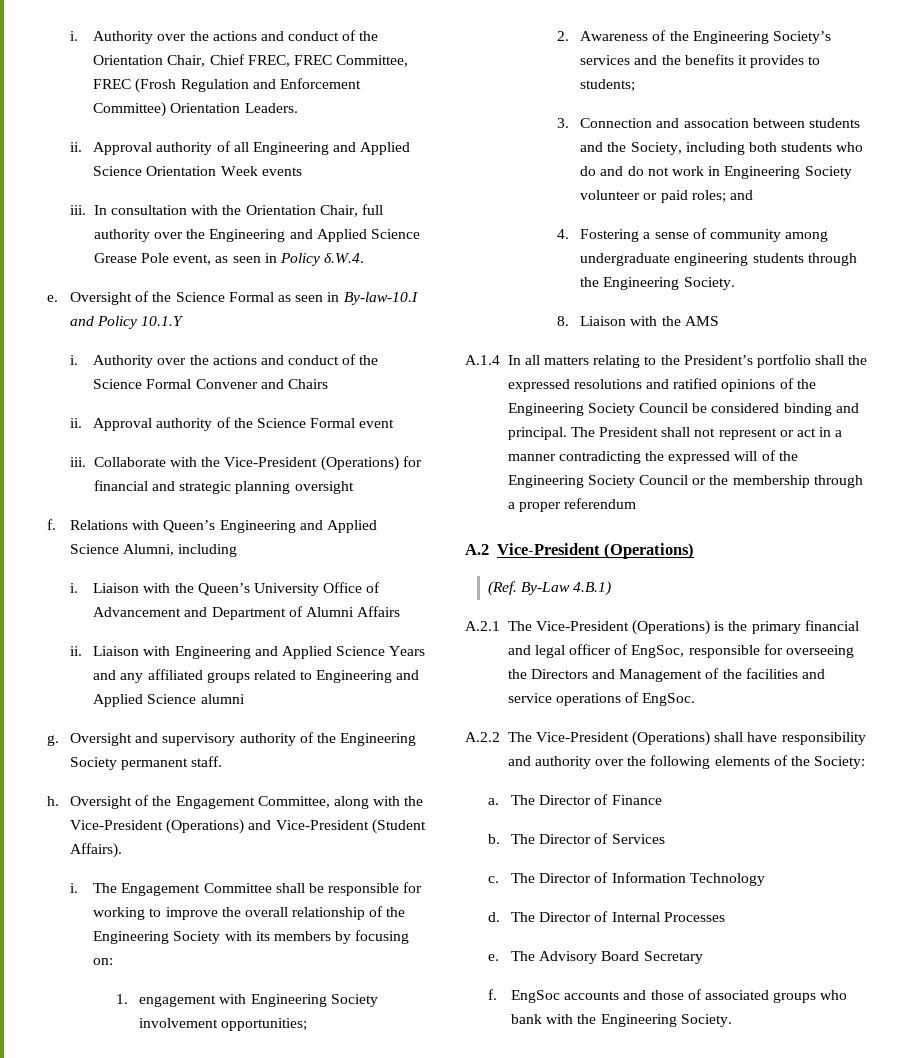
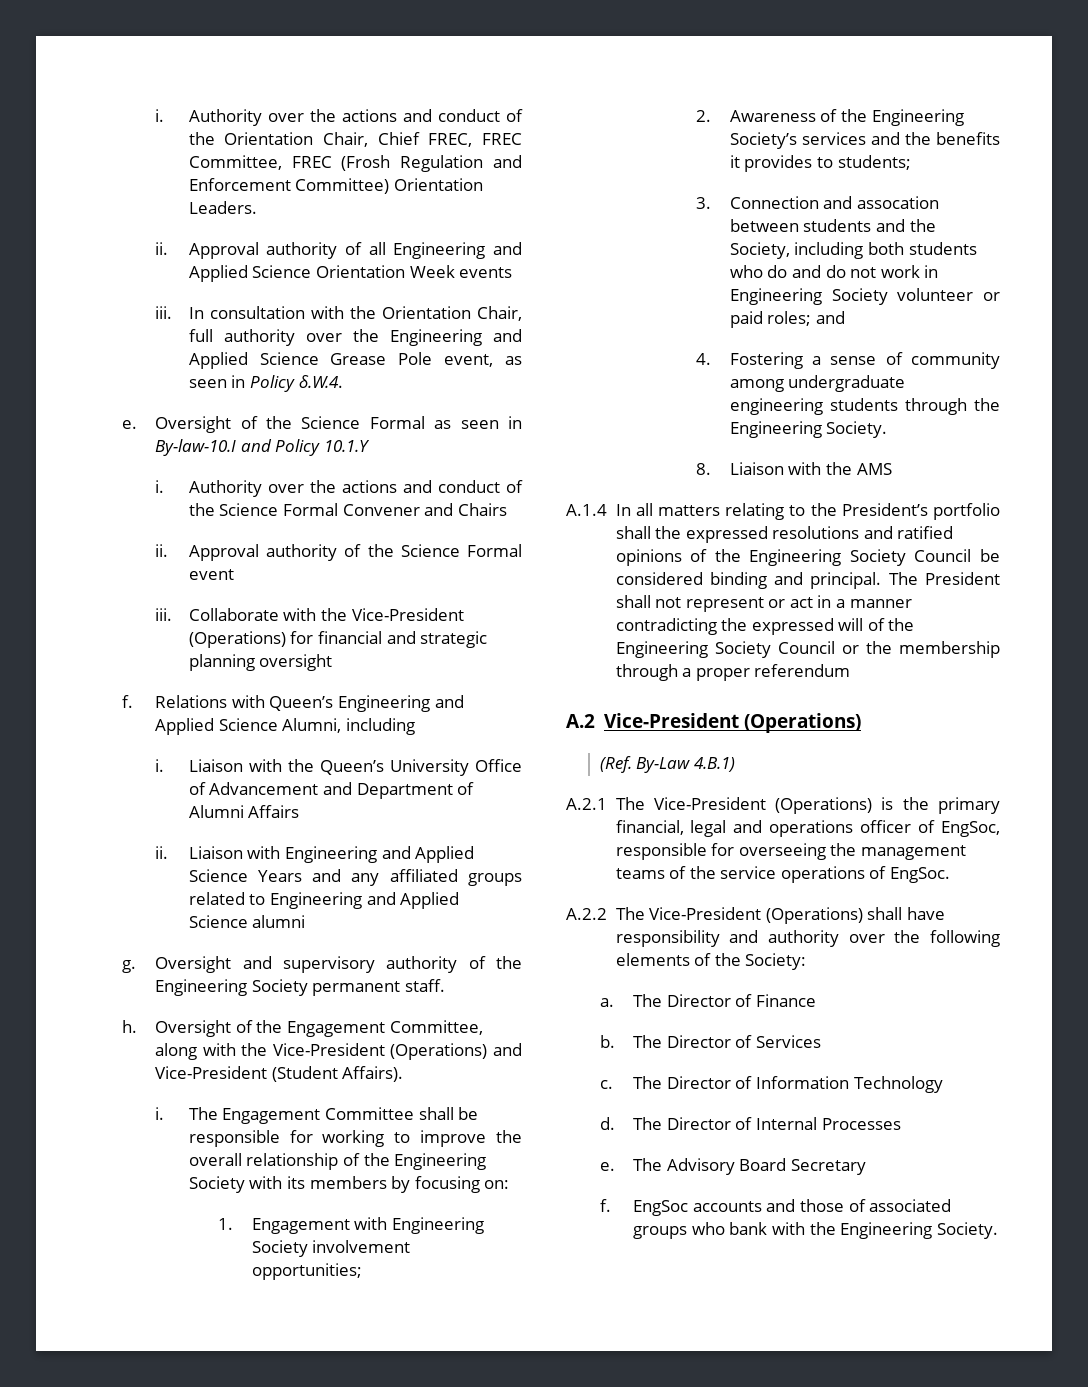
[139,995,217,1007] engagement -> [251,1218,350,1234] Engagement
[804,620,859,631] [507,645,565,658] financial and legal -> [615,820,854,837] financial, legal and operations
[530,668,826,682] Directors and Management of the facilities and -> [860,845,966,860] [615,866,716,879] management teams of the

